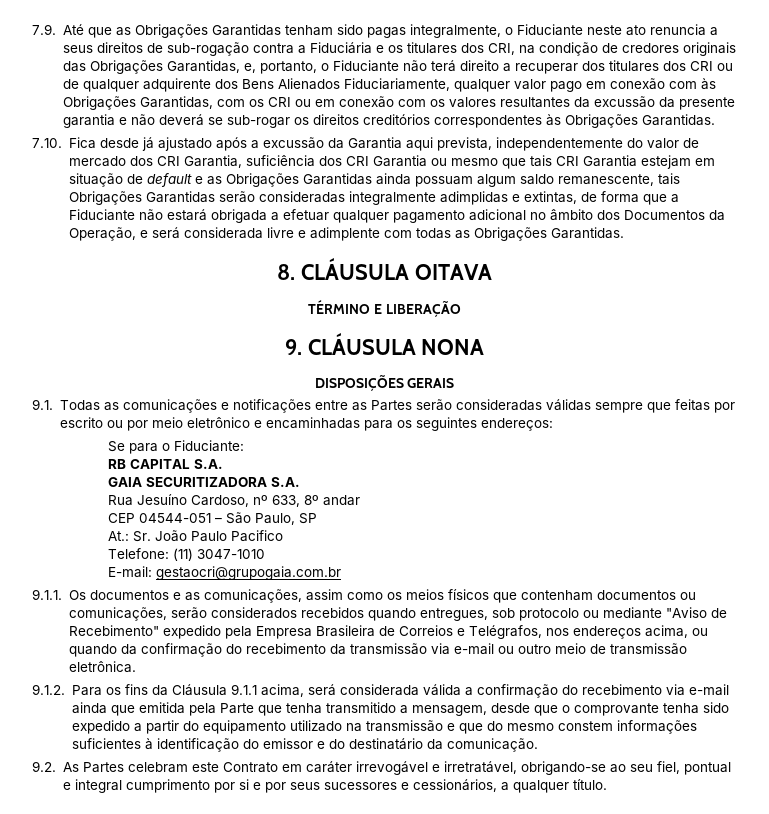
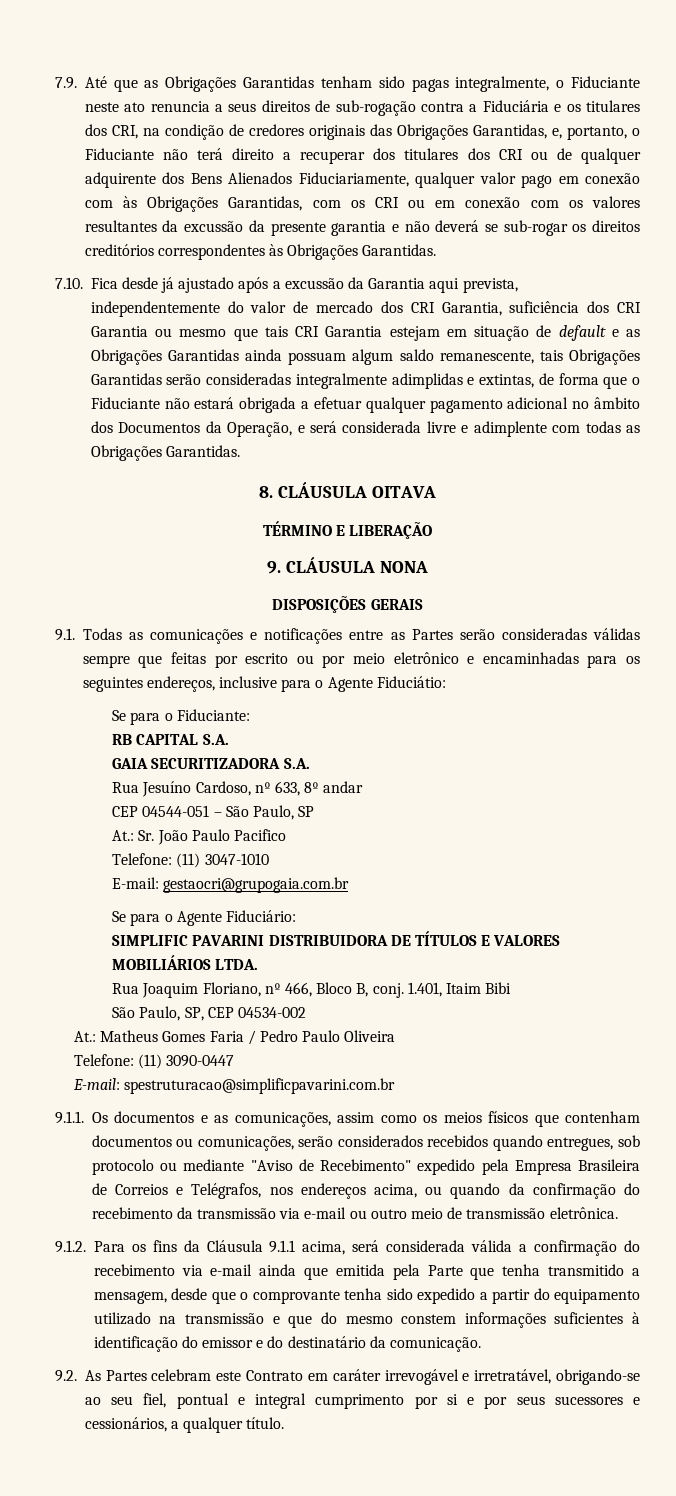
[670,194,679,203] a -> [632,377,641,385] o
[480,418,553,431] endereços: -> [146,676,446,692] endereços, inclusive para o Agente Fiduciátio:
(341, 573) none -> [112,910,297,926] [112,931,561,946] [112,955,259,970] [112,982,512,998] [112,1006,307,1021] [74,1030,396,1045] [74,1054,235,1069] [73,1078,396,1094] // Se para o Agente Fiduciário: // SIMPLIFIC PAVARINI DISTRIBUIDORA DE TÍTULOS E VALORES MOBILIÁRIOS LTDA. // Rua Joaquim Floriano, nº 466, Bloco B, conj. 1.401, Itaim Bibi // São Paulo, SP, CEP 04534-002 // At.: Matheus Gomes Faria / Pedro Paulo Oliveira // Telefone: (11) 3090-0447 // E-mail: spestruturacao@simplificpavarini.com.br

